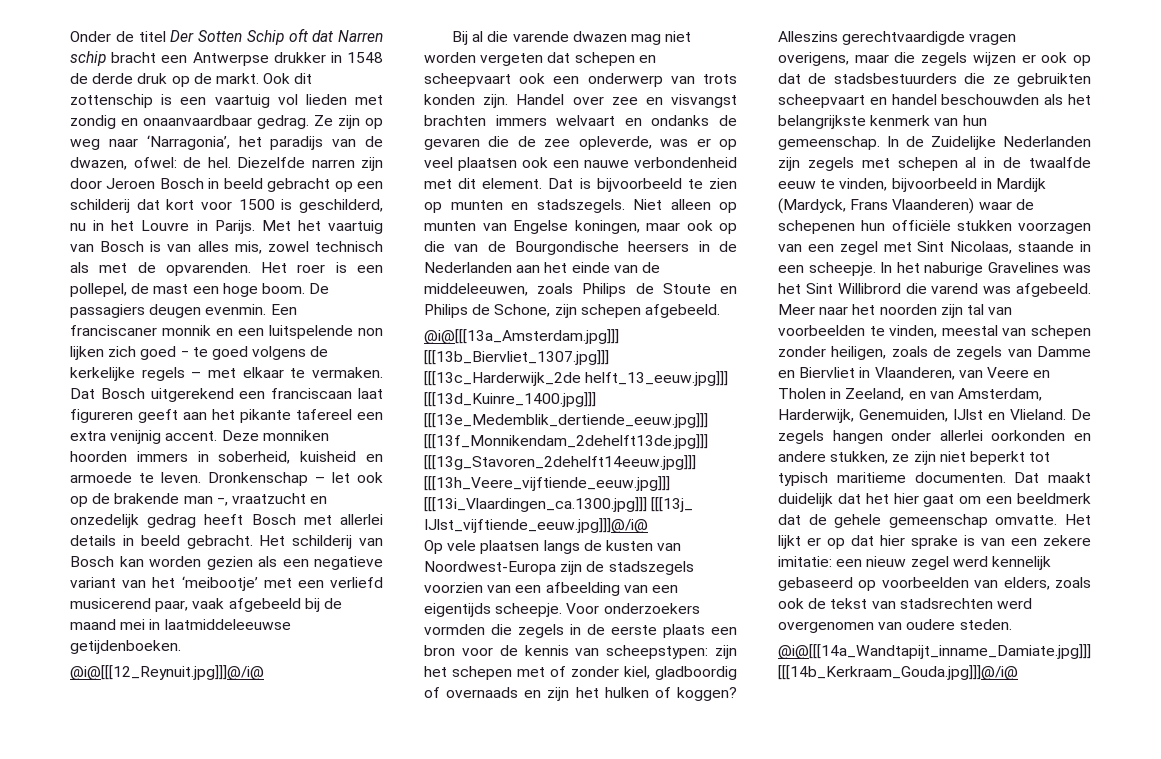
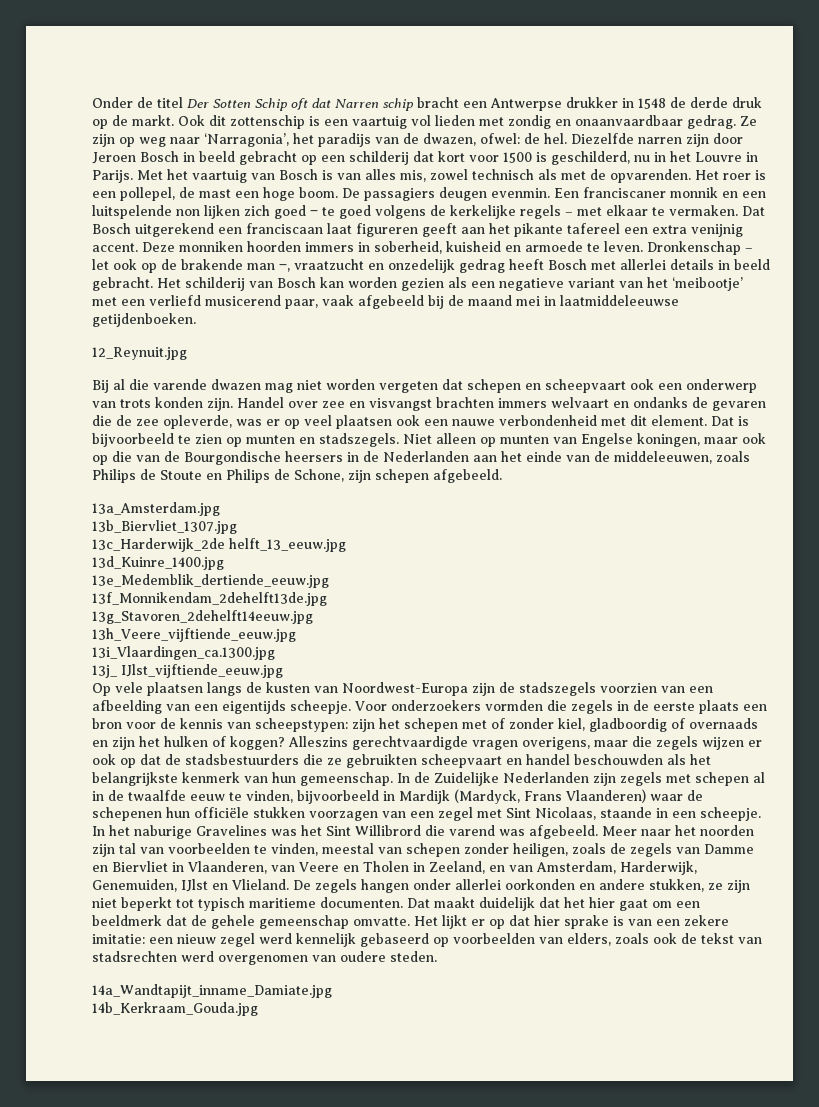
[70,665,264,680] @i@[[[12_Reynuit.jpg]]]@/i@ -> [92,347,187,360] 12_Reynuit.jpg
[424,329,619,344] [424,350,609,365] [424,371,729,386] [424,392,596,407] [424,413,708,428] [424,434,708,449] [424,455,696,470] [424,476,670,491] [424,497,694,512] [424,518,648,533] @i@[[[13a_Amsterdam.jpg]]] [[[13b_Biervliet_1307.jpg]]] [[[13c_Harderwijk_2de helft_13_eeuw.jpg]]] [[[13d_Kuinre_1400.jpg]]] [[[13e_Medemblik_dertiende_eeuw.jpg]]] [[[13f_Monnikendam_2dehelft13de.jpg]]] [[[13g_Stavoren_2dehelft14eeuw.jpg]]] [[[13h_Veere_vijftiende_eeuw.jpg]]] [[[13i_Vlaardingen_ca.1300.jpg]]] [[[13j_ IJlst_vijftiende_eeuw.jpg]]]@/i@ -> [92,502,220,516] [92,520,237,534] [92,538,346,552] [92,556,224,570] [92,574,329,588] [92,592,327,606] [92,610,313,624] [92,628,296,642] [92,646,275,660] [92,664,283,678] 13a_Amsterdam.jpg // 13b_Biervliet_1307.jpg // 13c_Harderwijk_2de helft_13_eeuw.jpg // 13d_Kuinre_1400.jpg // 13e_Medemblik_dertiende_eeuw.jpg // 13f_Monnikendam_2dehelft13de.jpg // 13g_Stavoren_2dehelft14eeuw.jpg // 13h_Veere_vijftiende_eeuw.jpg // 13i_Vlaardingen_ca.1300.jpg // 13j_ IJlst_vijftiende_eeuw.jpg
[778,644,1091,659] [778,665,1018,680] @i@[[[14a_Wandtapijt_inname_Damiate.jpg]]] [[[14b_Kerkraam_Gouda.jpg]]]@/i@ -> [92,984,332,998] [92,1002,258,1016] 14a_Wandtapijt_inname_Damiate.jpg // 14b_Kerkraam_Gouda.jpg

